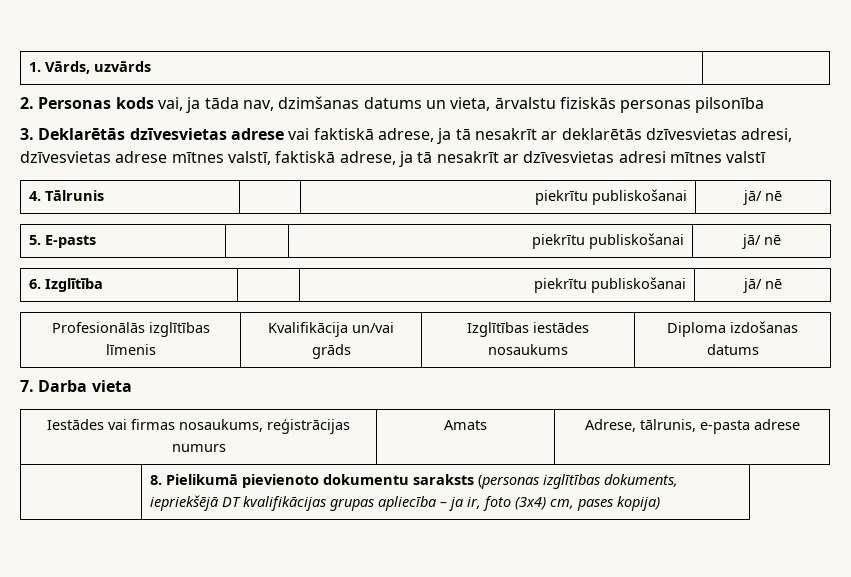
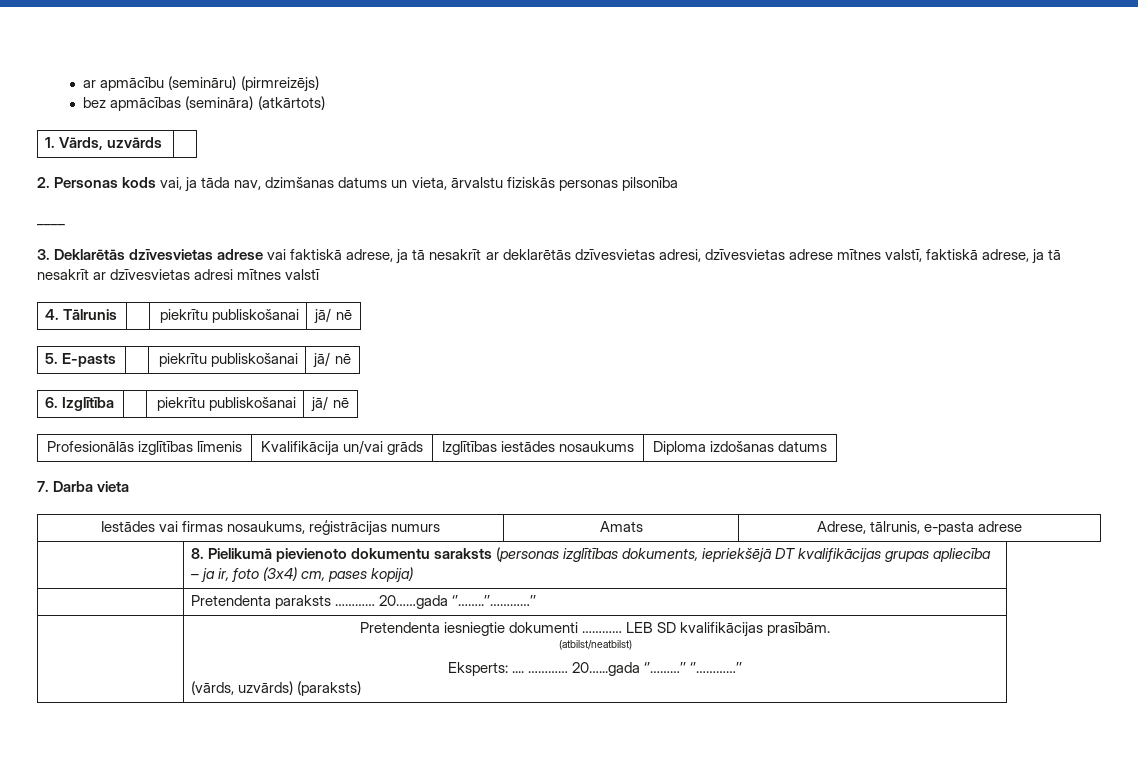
(29, 67) none -> [83,76,319,92] [83,96,325,111] ar apmācību (semināru) (pirmreizējs) // bez apmācības (semināra) (atkārtots) //
(765, 105) none -> [37,224,65,226] // ____
(661, 503) none -> [190,595,536,609] [359,622,831,637] [558,640,632,650] [447,662,743,676] [190,681,361,696] // | Pretendenta paraksts ………… 20……gada ‘’……..’’…………’’ // | Pretendenta iesniegtie dokumenti ………… LEB SD kvalifikācijas prasībām. // (atbilst/neatbilst) // Eksperts: .... ………… 20…...gada ‘’………’’ ‘’…………’’ // (vārds, uzvārds) (paraksts)

